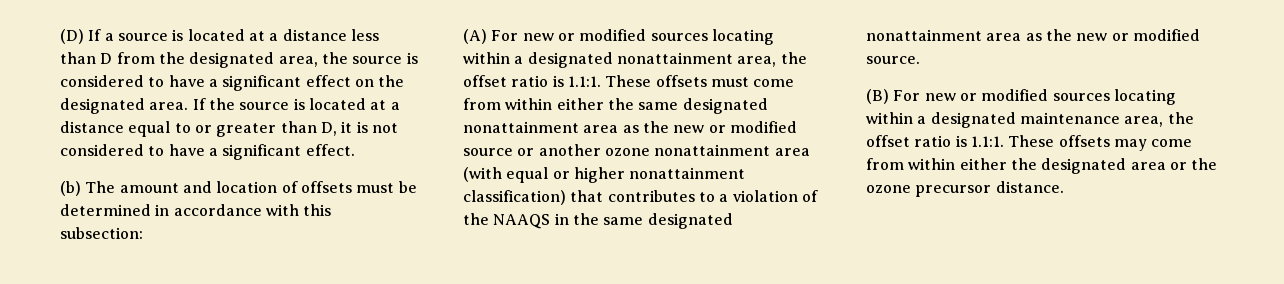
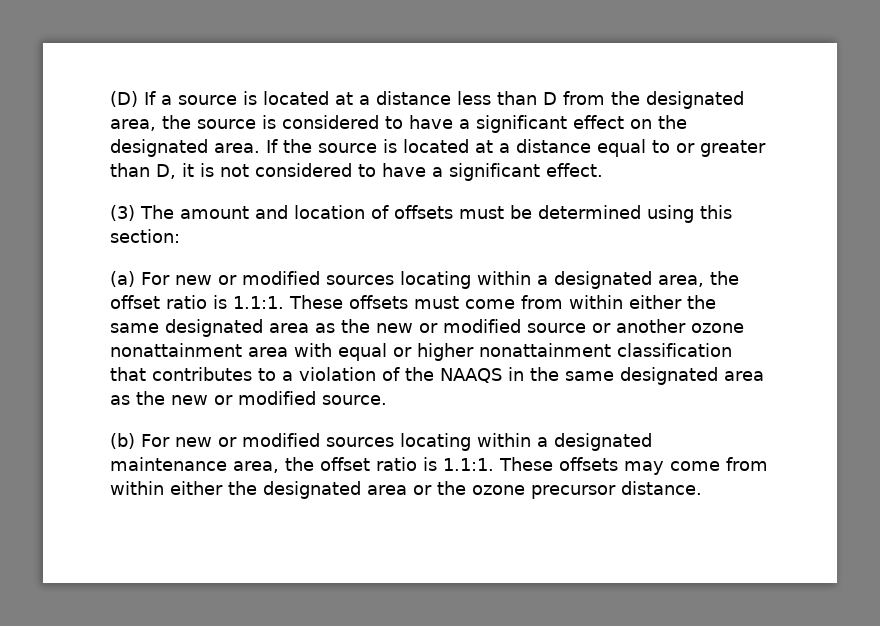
[60,181,81,196] (b) -> [110,205,135,221] (3)
[155,204,332,216] [60,227,143,239] [463,29,774,45] [463,52,733,68] in accordance with this subsection: // (A) For new or modified sources locating within a designated nonattainment -> [647,205,732,223] [110,229,180,243] [110,271,652,289] using this section: // (a) For new or modified sources locating within a designated
[463,121,579,133] nonattainment -> (263, 328) none
[463,167,502,182] (with -> [294,343,332,357] with
[463,190,566,205] classification) -> [617,343,732,357] classification
[866,29,982,41] nonattainment -> (718, 376) none
[866,89,889,104] (B) -> [110,433,135,449] (b)

